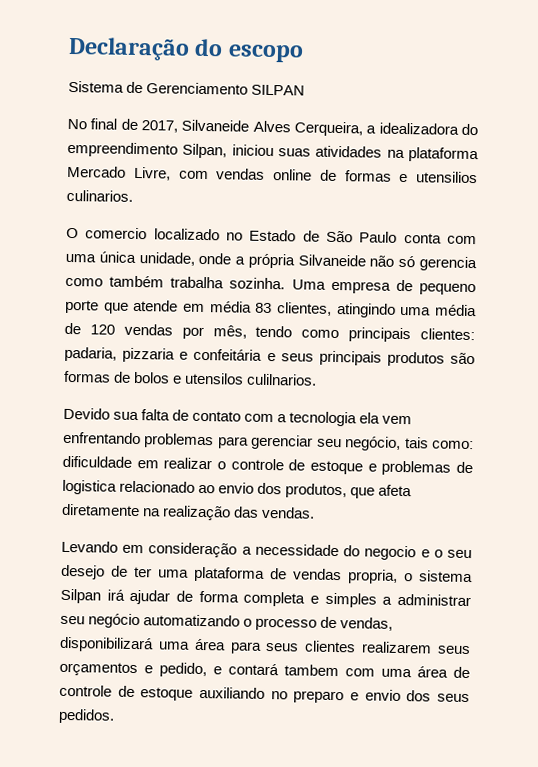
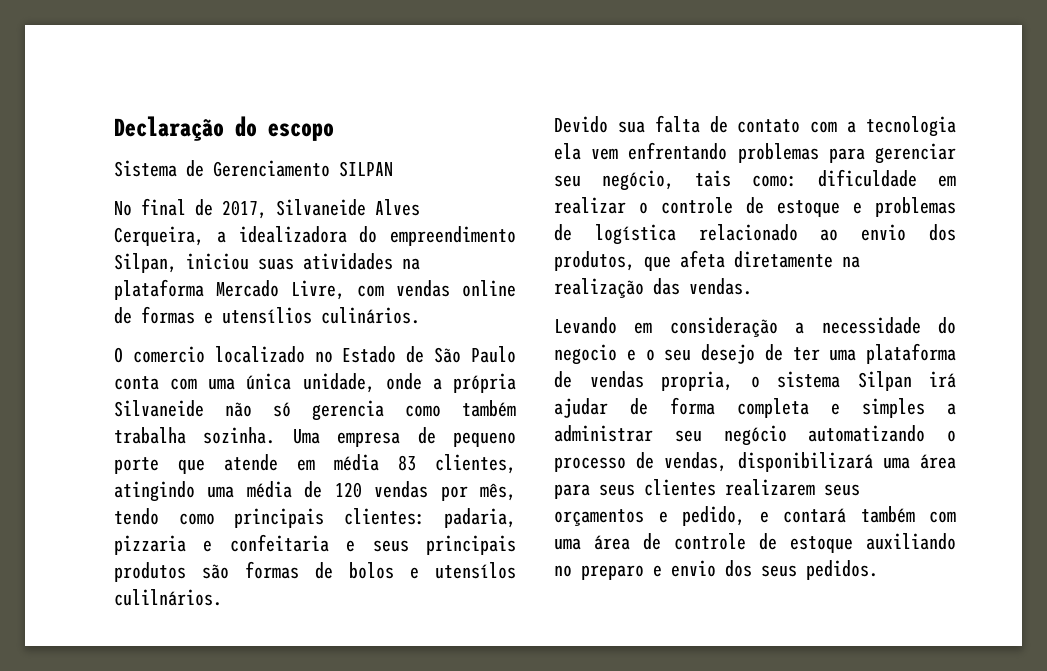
[416,171,478,184] [66,189,133,202] utensilios culinarios. -> [222,307,420,324] utensílios culinários.
[193,348,263,361] confeitária -> [229,534,329,552] confeitaria
[184,372,318,386] utensilos culilnarios. -> [435,562,516,579] [114,589,222,606] utensílos culilnários.
[62,479,117,495] logistica -> [594,224,676,245] logística
[284,664,339,677] tambem -> [860,506,915,523] também

